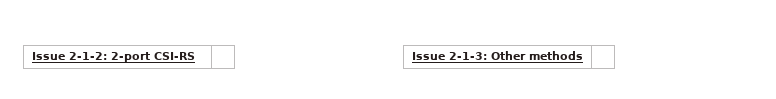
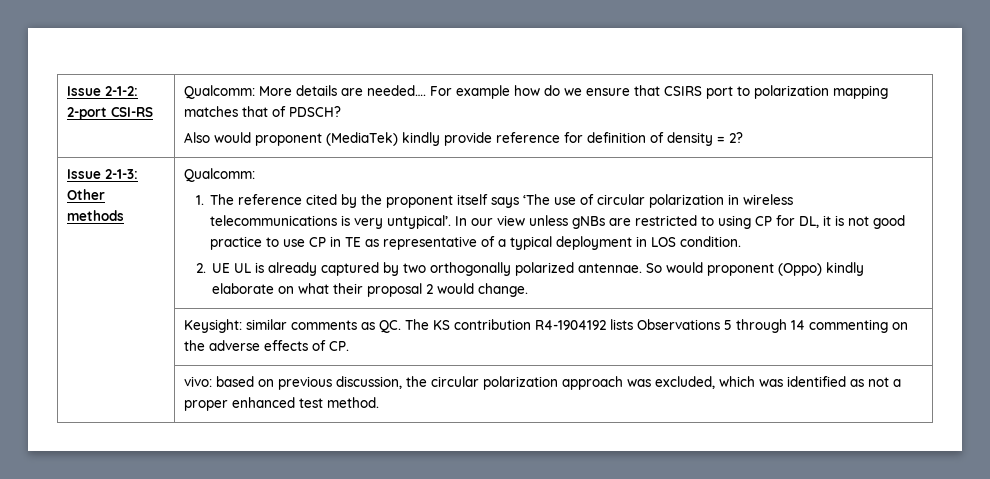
[411,51,583,60] // Issue 2-1-3: Other methods | -> [184,85,889,99] [184,106,342,117] [184,132,744,146] [67,169,139,179] [67,189,106,200] [67,210,125,221] [184,168,256,182] [195,194,794,208] [210,215,906,229] [210,236,742,250] [195,262,865,276] [212,283,529,297] [184,319,909,333] [184,340,350,351] [184,376,902,390] [184,397,380,411] Qualcomm: More details are needed…. For example how do we ensure that CSIRS port to polarization mapping matches that of PDSCH? // Also would proponent (MediaTek) kindly provide reference for definition of density = 2? // Issue 2-1-3: Other methods | Qualcomm: // 1. The reference cited by the proponent itself says ‘The use of circular polarization in wireless telecommunications is very untypical’. In our view unless gNBs are restricted to using CP for DL, it is not good practice to use CP in TE as representative of a typical deployment in LOS condition. // 2. UE UL is already captured by two orthogonally polarized antennae. So would proponent (Oppo) kindly elaborate on what their proposal 2 would change. // | Keysight: similar comments as QC. The KS contribution R4-1904192 lists Observations 5 through 14 commenting on the adverse effects of CP. // | vivo: based on previous discussion, the circular polarization approach was excluded, which was identified as not a proper enhanced test method.

